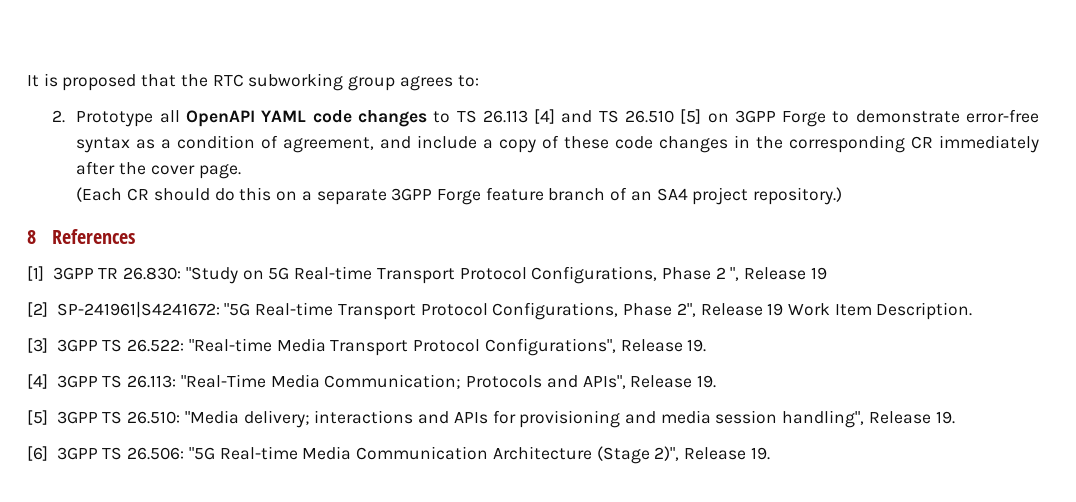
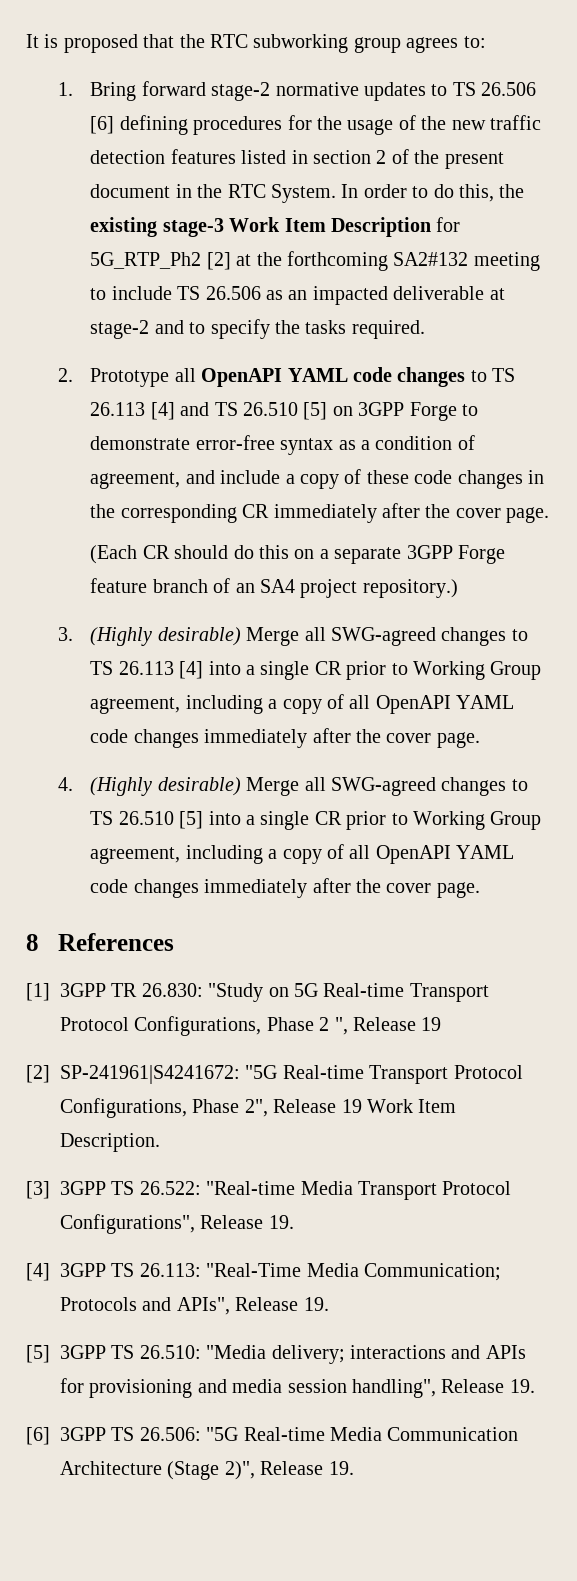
(479, 81) none -> [58,81,537,101] [90,115,541,135] [90,149,504,169] [90,184,525,203] [90,217,461,237] [90,251,540,271] [90,286,505,305] [90,319,425,339] // 1. Bring forward stage-2 normative updates to TS 26.506 [6] defining procedures for the usage of the new traffic detection features listed in section 2 of the present document in the RTC System. In order to do this, the existing stage-3 Work Item Description for 5G_RTP_Ph2 [2] at the forthcoming SA2#132 meeting to include TS 26.506 as an impacted deliverable at stage-2 and to specify the tasks required.
(843, 196) none -> [58,627,528,646] [90,661,542,680] [90,694,515,714] [90,728,480,748] [58,777,528,796] [90,811,542,830] [90,844,515,864] [90,878,480,898] // 3. (Highly desirable) Merge all SWG-agreed changes to TS 26.113 [4] into a single CR prior to Working Group agreement, including a copy of all OpenAPI YAML code changes immediately after the cover page. // 4. (Highly desirable) Merge all SWG-agreed changes to TS 26.510 [5] into a single CR prior to Working Group agreement, including a copy of all OpenAPI YAML code changes immediately after the cover page.

